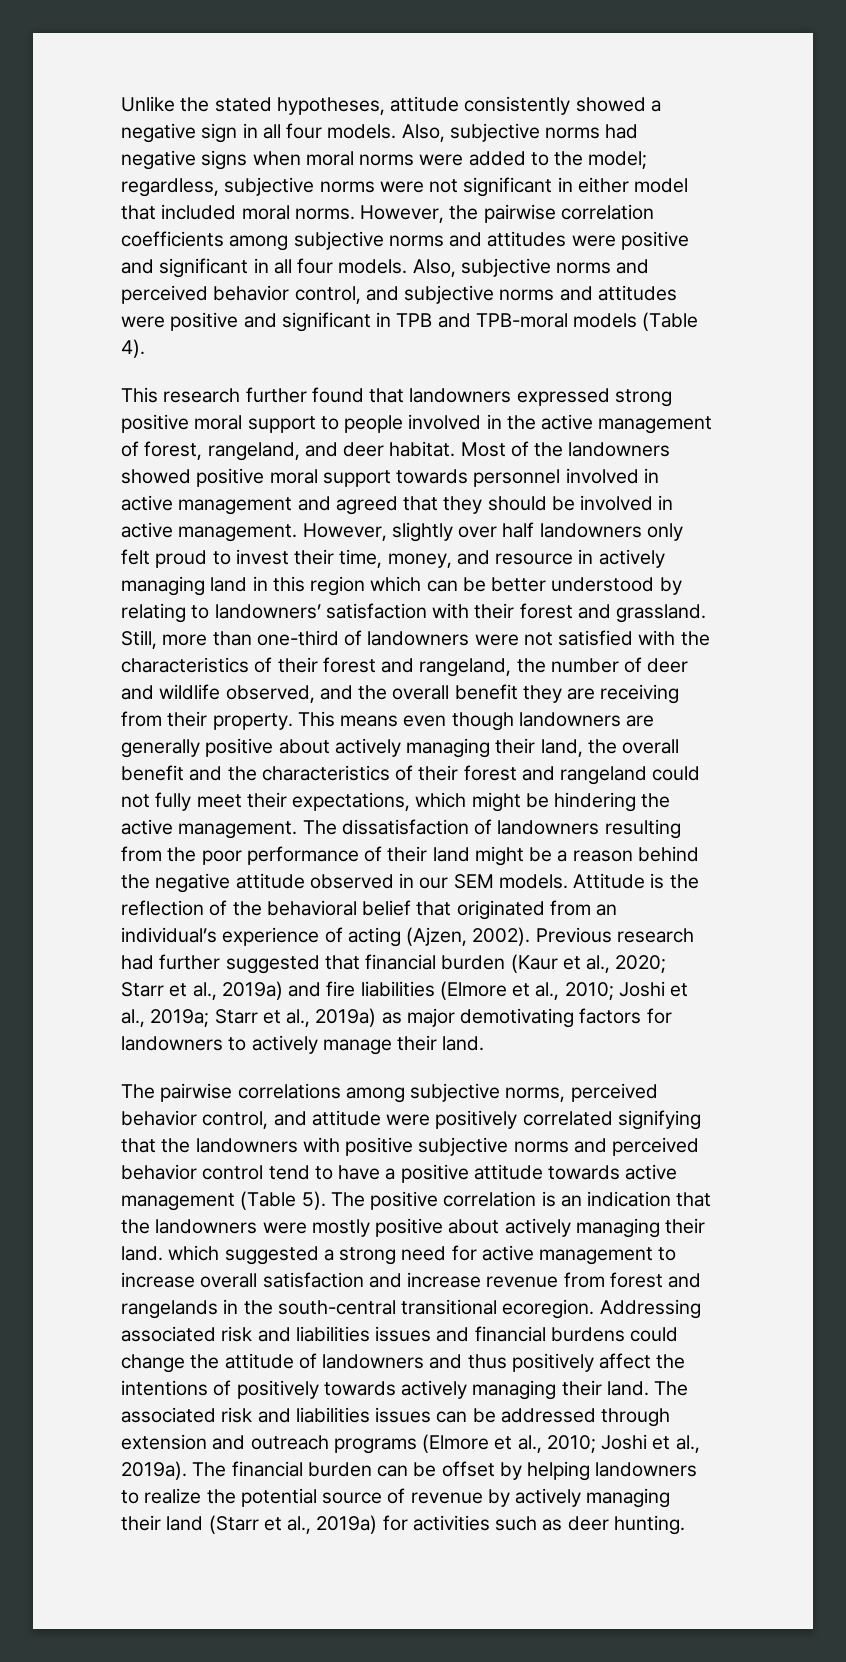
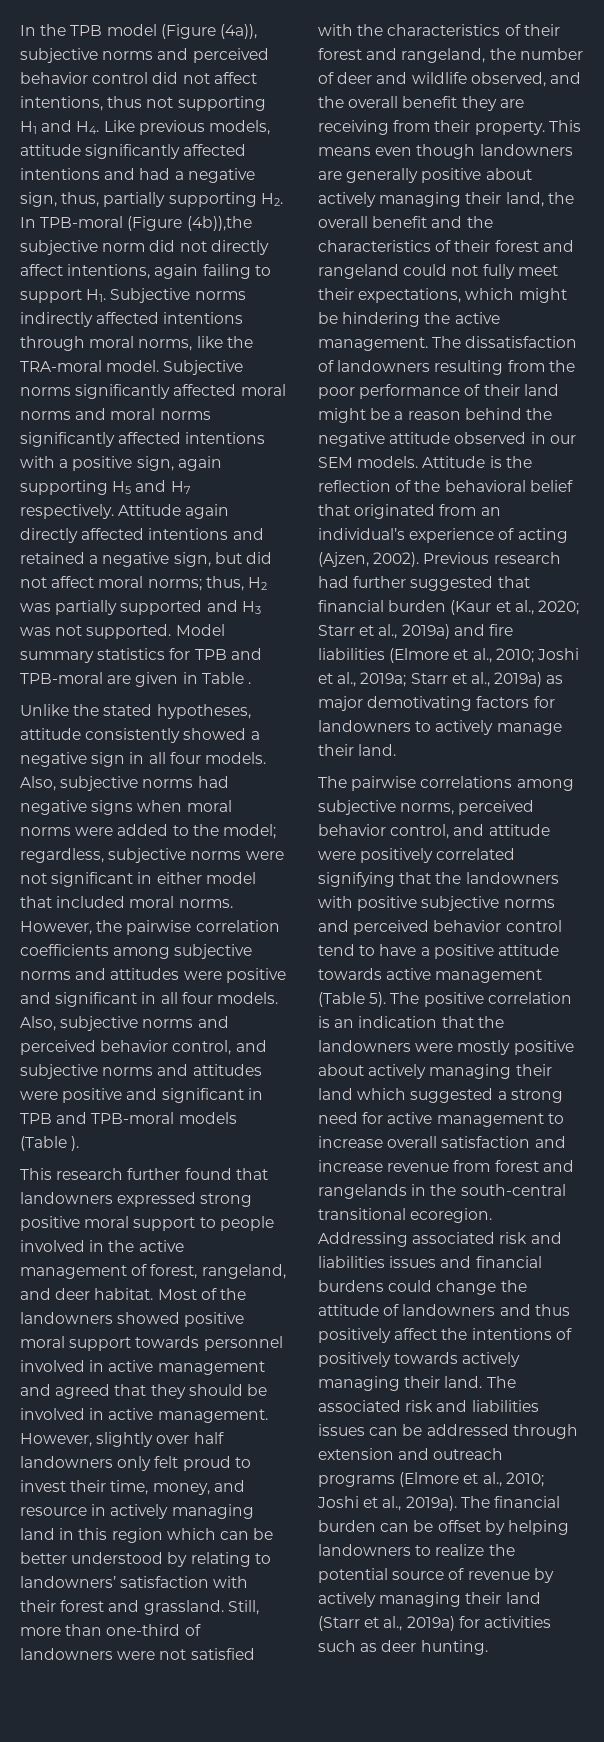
(121, 104) none -> [20,24,257,39] [20,48,269,63] [20,72,257,84] [20,96,266,111] [20,120,270,135] [20,144,247,159] [20,168,255,183] [20,192,283,207] [20,216,252,231] [20,240,269,255] [20,264,271,279] [20,288,246,303] [20,312,244,327] [20,336,253,351] [20,360,244,375] [20,384,286,399] [20,408,211,420] [20,432,266,447] [20,456,222,471] [20,480,190,495] [20,504,230,519] [20,528,264,543] [20,552,272,567] [20,576,267,591] [20,600,261,615] [20,624,225,639] [20,648,262,663] [20,672,251,687] In the TPB model (Figure (4a)), subjective norms and perceived behavior control did not affect intentions, thus not supporting H1 and H4. Like previous models, attitude significantly affected intentions and had a negative sign, thus, partially supporting H2. In TPB-moral (Figure (4b)),the subjective norm did not directly affect intentions, again failing to support H1. Subjective norms indirectly affected intentions through moral norms, like the TRA-moral model. Subjective norms significantly affected moral norms and moral norms significantly affected intentions with a positive sign, again supporting H5 and H7 respectively. Attitude again directly affected intentions and retained a negative sign, but did not affect moral norms; thus, H2 was partially supported and H3 was not supported. Model summary statistics for TPB and TPB-moral are given in Table . //
[121,339,145,358] 4). -> [71,1136,80,1151] ).
[121,1246,163,1261] land. -> [318,1088,353,1100] land

